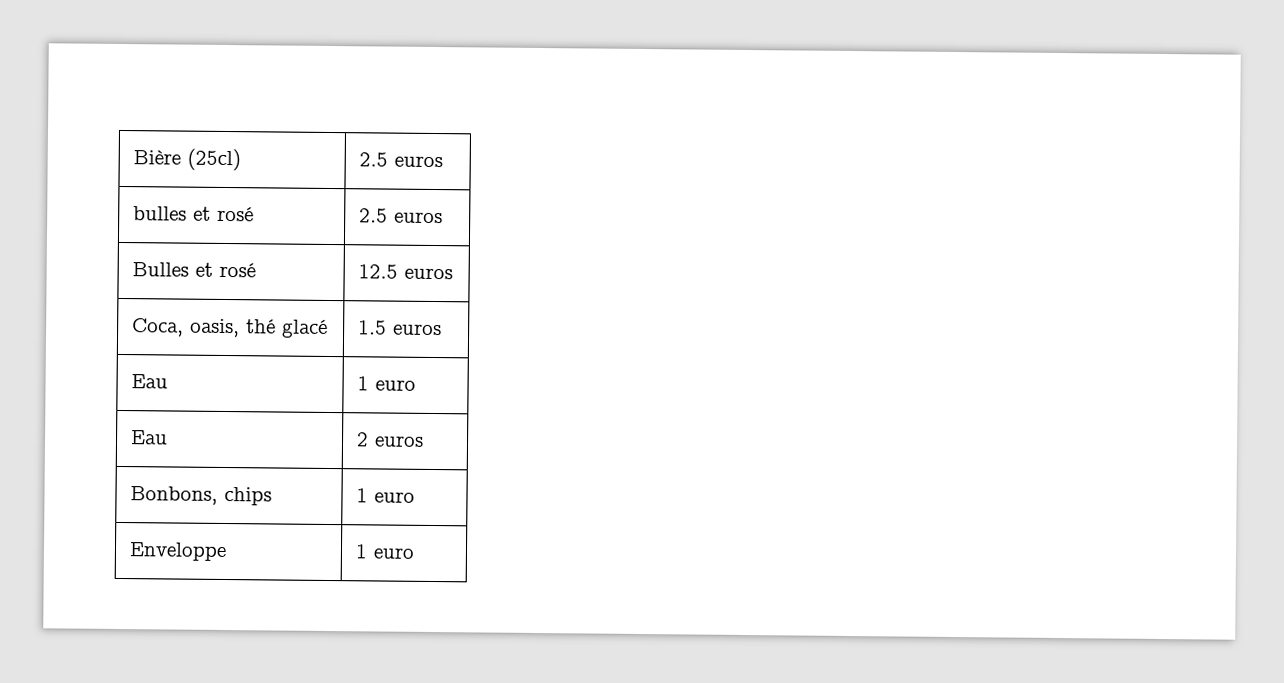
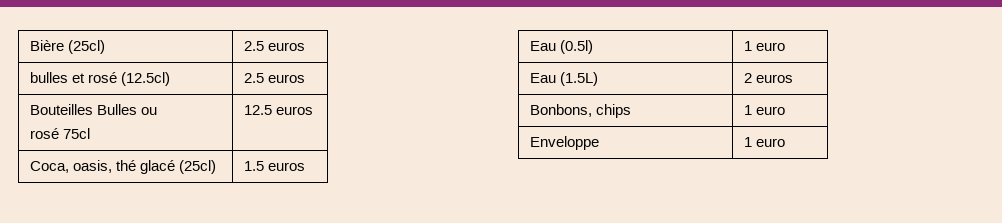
[359,208,444,224] [132,262,257,278] | 2.5 euros // Bulles et rosé -> [120,72,170,86] [243,73,305,83] [29,104,157,115] [29,128,90,139] (12.5cl) | 2.5 euros // Bouteilles Bulles ou // rosé 75cl
(329, 328) none -> [178,160,216,174] (25cl)
(169, 381) none -> [559,40,593,54] (0.5l)
(169, 437) none -> [559,72,598,86] (1.5L)

